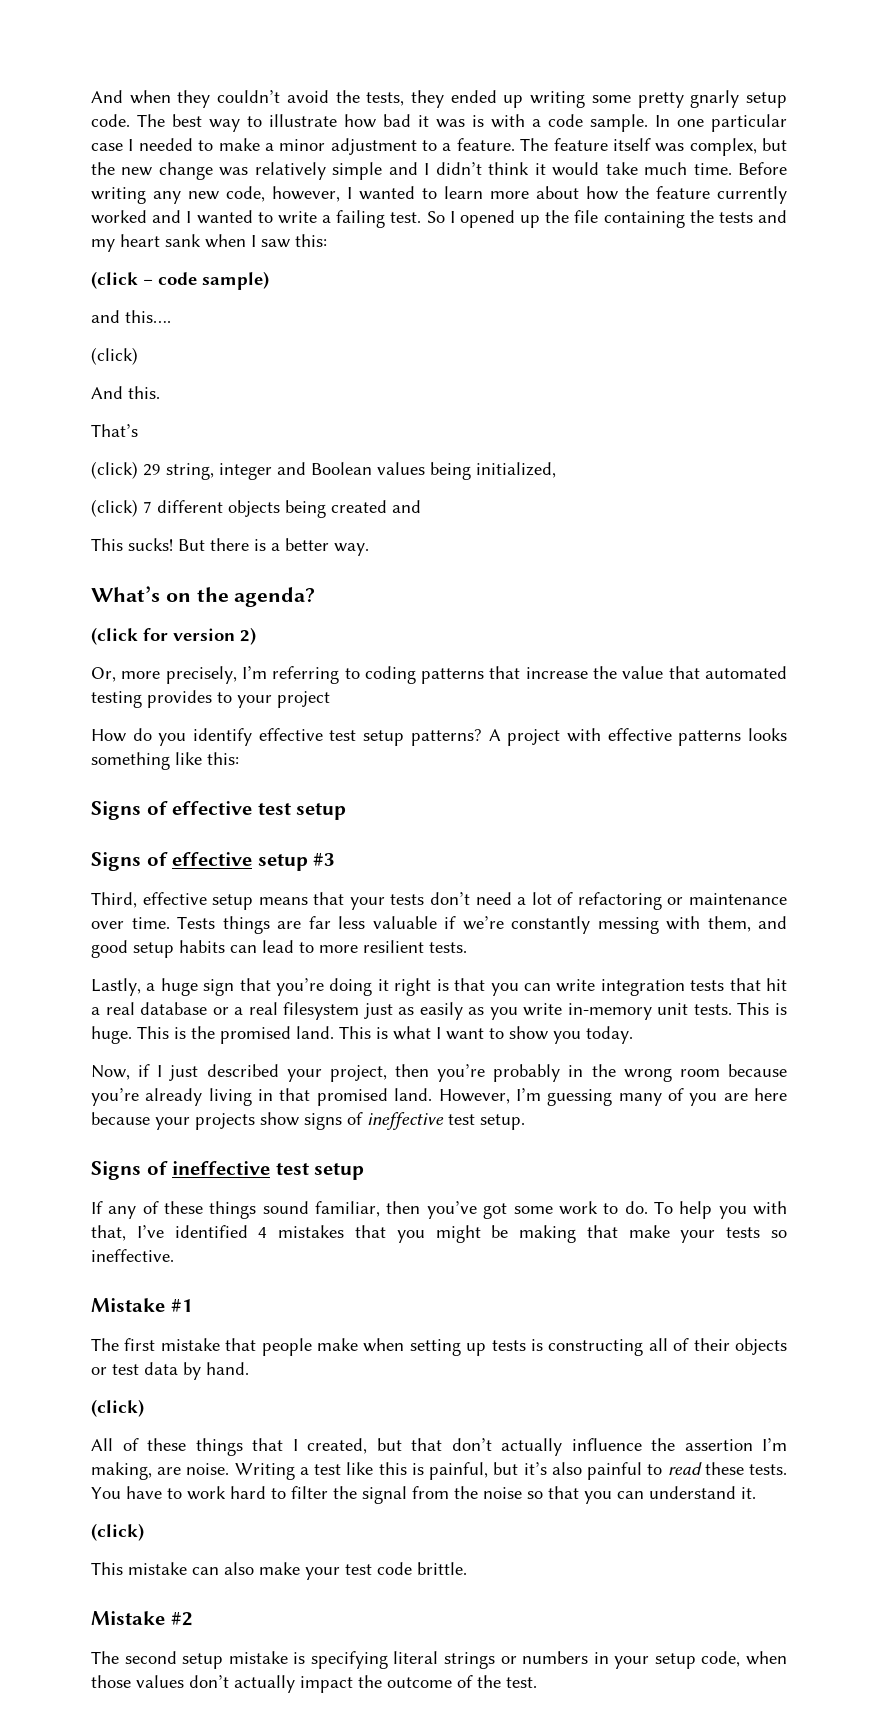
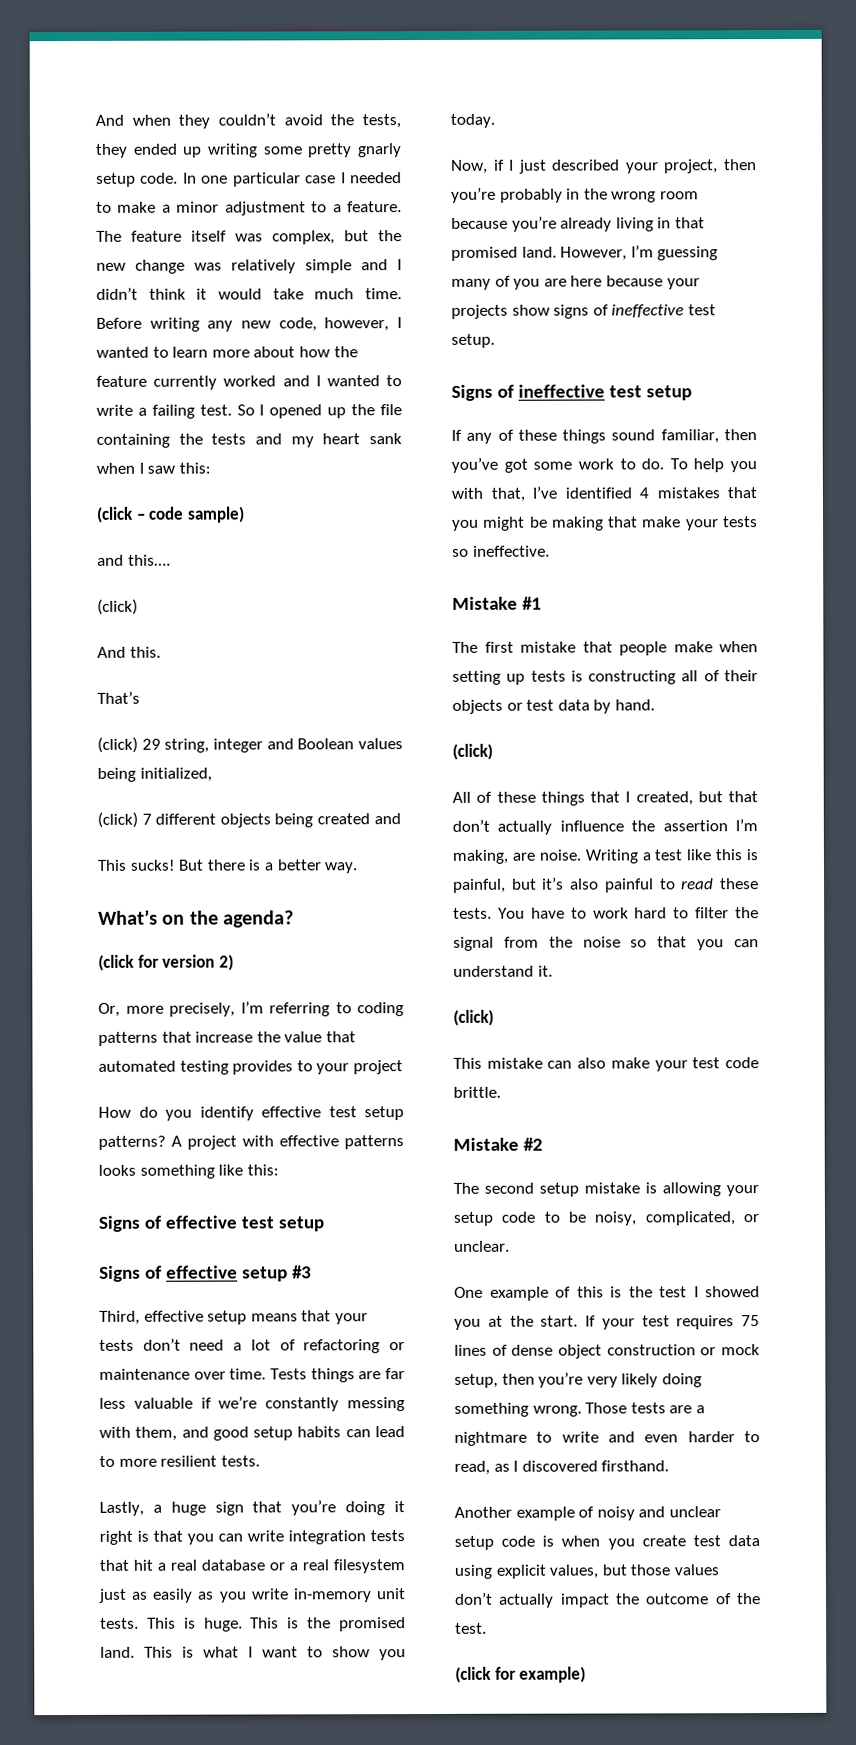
[137,114,648,132] The best way to illustrate how bad it was is with a code sample. -> (179, 178) none
[310,1651,787,1669] specifying literal strings or numbers in your setup code, when -> [662,1182,759,1197] [453,1211,759,1226] [454,1240,510,1252] [454,1286,760,1301] [454,1315,760,1330] [454,1344,760,1359] [454,1372,702,1388] [454,1402,705,1417] [454,1431,760,1446] [454,1460,670,1475] [454,1506,721,1521] [454,1535,760,1550] [454,1564,627,1579] allowing your setup code to be noisy, complicated, or unclear. // One example of this is the test I showed you at the start. If your test requires 75 lines of dense object construction or mock setup, then you’re very likely doing something wrong. Those tests are a nightmare to write and even harder to read, as I discovered firsthand. // Another example of noisy and unclear setup code is when you create test data using explicit values, but
(537, 1682) none -> [455,1666,587,1683] // (click for example)

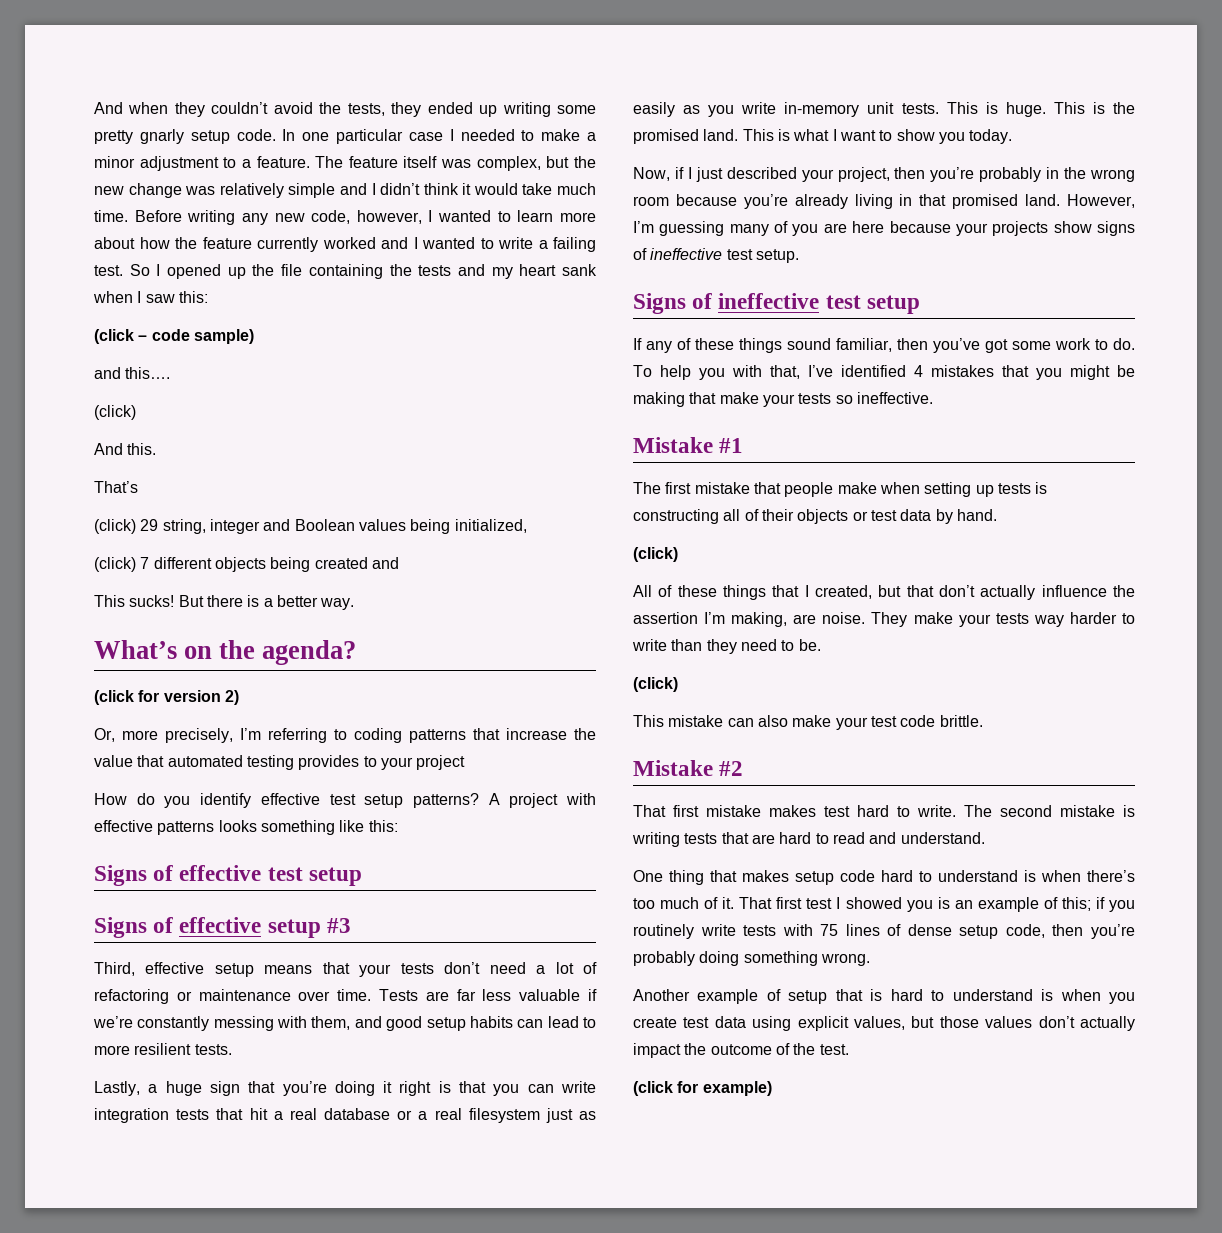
[310,1368,355,1383] things -> (419, 995) none
[584,849,758,864] [453,877,759,893] [453,907,759,919] [453,936,759,951] [453,965,553,977] Writing a test like this is painful, but it’s also painful to read these tests. You have to work hard to filter the signal from the noise so that you can understand it. -> [871,612,1135,627] [632,639,821,654] They make your tests way harder to write than they need to be.
(543, 1144) none -> [633,805,956,817] That first mistake makes test hard to write.
[539,1182,579,1197] setup -> (1052, 811) none
[662,1182,759,1197] [453,1211,759,1226] [454,1240,510,1252] [454,1286,760,1301] [454,1315,760,1330] [454,1344,760,1359] [454,1372,702,1388] [454,1402,705,1417] [454,1431,760,1446] [454,1460,670,1475] [454,1506,721,1521] [454,1535,536,1550] allowing your setup code to be noisy, complicated, or unclear. // One example of this is the test I showed you at the start. If your test requires 75 lines of dense object construction or mock setup, then you’re very likely doing something wrong. Those tests are a nightmare to write and even harder to read, as I discovered firsthand. // Another example of noisy and unclear setup code -> [632,832,985,847] [633,870,1135,885] [633,897,1135,912] [633,924,1135,939] [633,951,870,966] [633,989,1033,1004] writing tests that are hard to read and understand. // One thing that makes setup code hard to understand is when there’s too much of it. That first test I showed you is an example of this; if you routinely write tests with 75 lines of dense setup code, then you’re probably doing something wrong. // Another example of setup that is hard to understand

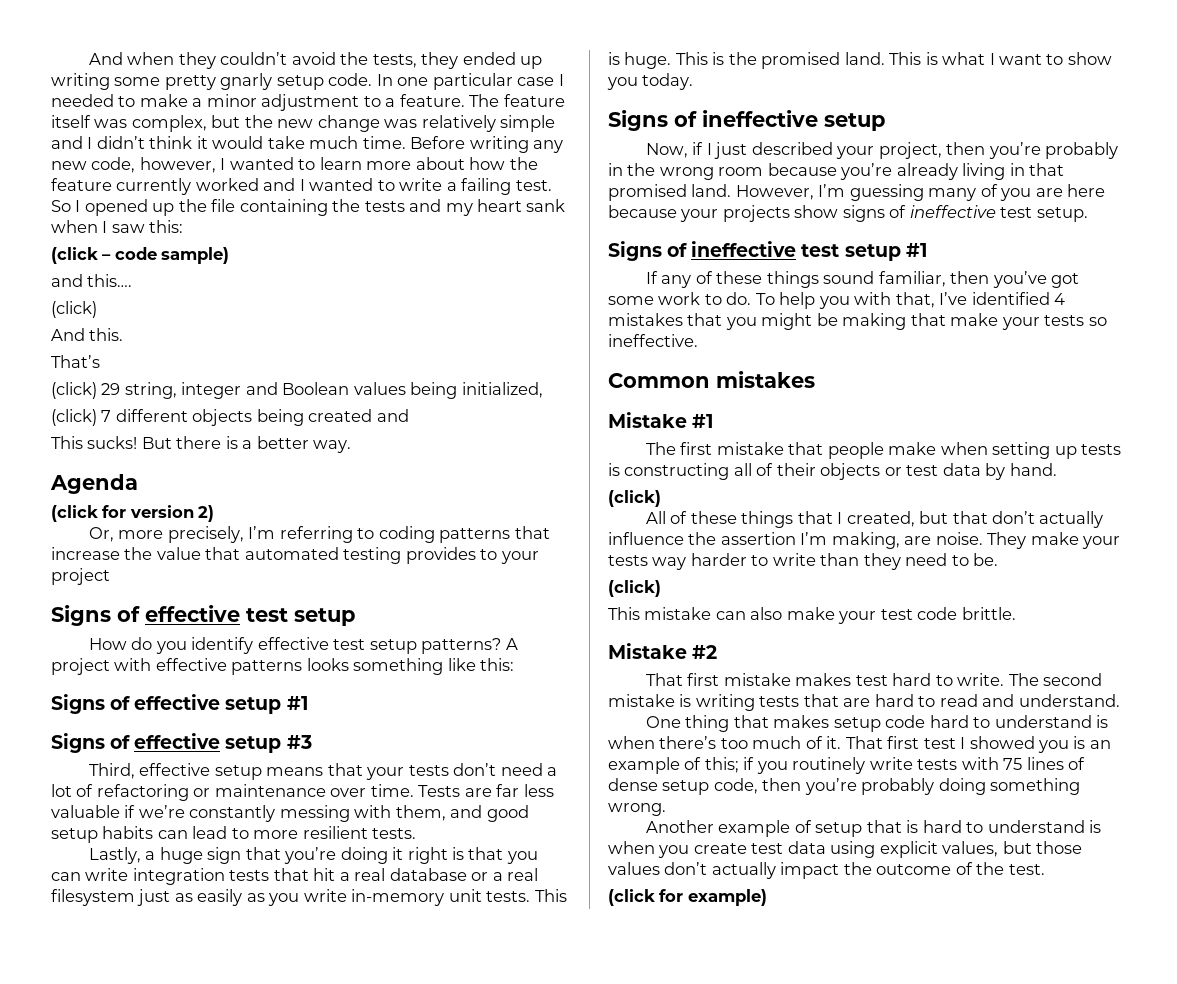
[94,640,357,665] What’s on the agenda? -> [50,474,138,494] Agenda
(466, 762) none -> [51,605,355,626] // Signs of effective test setup
[267,867,362,886] test setup -> [225,696,308,714] setup #1
(1013, 136) none -> [608,110,885,131] // Signs of ineffective setup
(920, 304) none -> [905,243,927,257] #1
(933, 398) none -> [608,371,815,388] // Common mistakes

